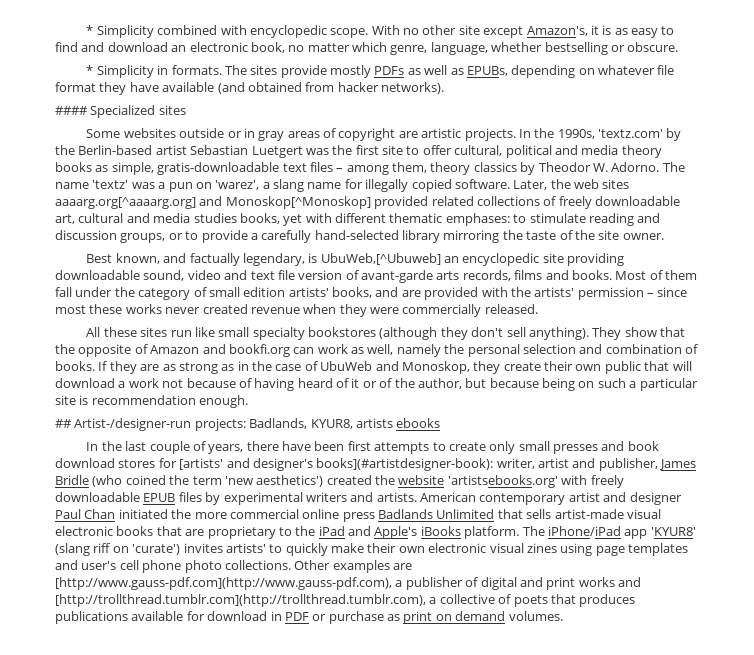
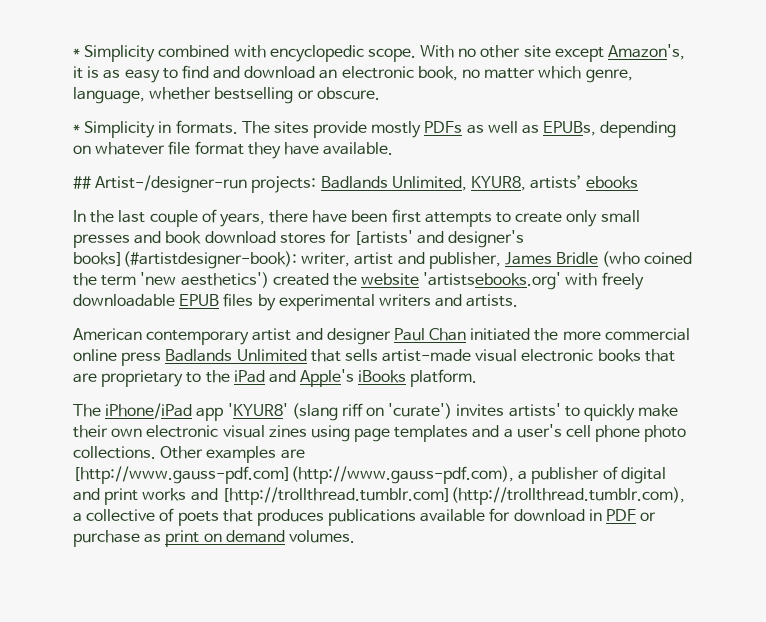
[162,82,444,94] [55,105,186,118] [86,128,682,141] [55,145,662,158] [55,162,685,175] [55,179,630,192] [55,196,680,209] [55,213,661,226] [55,230,664,243] [86,253,625,266] [55,270,697,283] [55,287,688,300] [55,304,538,317] [86,327,686,340] [55,344,698,357] [55,361,692,374] [55,378,698,391] [55,395,249,408] available (and obtained from hacker networks). // #### Specialized sites // Some websites outside or in gray areas of copyright are artistic projects. In the 1990s, 'textz.com' by the Berlin-based artist Sebastian Luetgert was the first site to offer cultural, political and media theory books as simple, gratis-downloadable text files – among them, theory classics by Theodor W. Adorno. The name 'textz' was a pun on 'warez', a slang name for illegally copied software. Later, the web sites aaaarg.org[^aaaarg.org] and Monoskop[^Monoskop] provided related collections of freely downloadable art, cultural and media studies books, yet with different thematic emphases: to stimulate reading and discussion groups, or to provide a carefully hand-selected library mirroring the taste of the site owner. // Best known, and factually legendary, is UbuWeb,[^Ubuweb] an encyclopedic site providing downloadable sound, video and text file version of avant-garde arts records, films and books. Most of them fall under the category of small edition artists' books, and are provided with the artists' permission – since most these works never created revenue when they were commercially released. // All these sites run like small specialty bookstores (although they don't sell anything). They show that the opposite of Amazon and bookfi.org can work as well, namely the personal selection and combination of books. If they are as strong as in the case of UbuWeb and Monoskop, they create their own public that will download a work not because of having heard of it or of the author, but because being on such a particular site is recommendation enough. -> [323,142,394,155] available.
[249,418,393,429] Badlands, KYUR8, artists -> [320,175,583,191] Badlands Unlimited, KYUR8, artists’
(417, 497) none -> (519, 300) //
(520, 532) none -> (478, 378) //
(78, 565) none -> [503,429,513,438] a

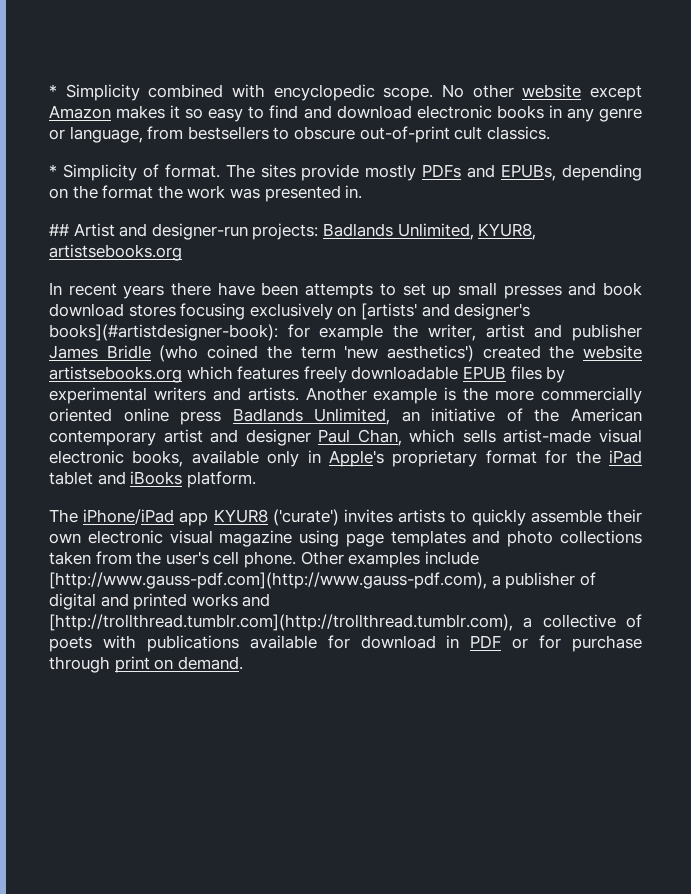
[420,44,686,62] [73,66,121,79] With no other site except Amazon's, it is as -> [442,84,642,101] [49,105,204,119] No other website except Amazon makes it so
[319,66,633,83] [73,87,380,104] [73,120,238,138] an electronic book, no matter which genre, language, whether bestselling or obscure. // * Simplicity in formats. -> [416,105,642,122] [49,126,550,143] [49,164,220,181] electronic books in any genre or language, from bestsellers to obscure out-of-print cult classics. // * Simplicity of format.
[466,121,677,138] [73,141,394,159] [73,175,248,193] as well as EPUBs, depending on whatever file format they have available. // ## Artist-/designer-run -> [467,164,643,181] [49,185,363,202] [49,223,248,240] and EPUBs, depending on the format the work was presented in. // ## Artist and designer-run
[530,175,639,189] artists’ ebooks -> [49,244,182,261] artistsebooks.org
[90,209,265,227] the last couple of years, -> [68,283,165,299] recent years
[391,209,421,223] first -> (299, 289) none
[515,210,598,227] create only -> [402,283,452,299] set up
[329,230,351,244] for -> [180,303,357,320] focusing exclusively on
(297, 260) none -> [287,324,419,341] for example the
[428,252,501,269] publisher, -> [572,324,642,341] publisher
[423,272,598,290] 'artistsebooks.org' with -> [49,366,300,383] artistsebooks.org which features
(519, 300) // -> [305,387,642,404] [49,408,560,425] Another example is the more commercially oriented online press Badlands Unlimited, an initiative of the
[429,328,690,341] [73,349,675,366] [73,369,355,387] Chan initiated the more commercial online press Badlands Unlimited that sells artist-made visual electronic books that are proprietary to the iPad and Apple's -> [357,429,642,446] [49,450,642,467] [49,471,126,485] Chan, which sells artist-made visual electronic books, available only in Apple's proprietary format for the iPad tablet and
[227,403,561,421] 'KYUR8' (slang riff on 'curate') invites artists' -> [213,509,446,526] KYUR8 ('curate') invites artists
[638,404,679,417] make -> [530,509,602,523] assemble
[268,425,307,437] zines -> [219,530,293,547] magazine
[503,424,687,442] [73,446,156,459] a user's cell phone photo collections. -> [507,530,642,547] [49,551,296,568] photo collections taken from the user's cell phone.
[280,449,305,459] are -> [424,551,479,565] include
[104,488,139,505] print -> [133,593,188,610] printed
[222,509,324,526] that produces -> [102,635,136,649] with
[73,530,355,547] purchase as print on demand volumes. -> [539,635,642,652] [49,656,243,673] for purchase through print on demand.

